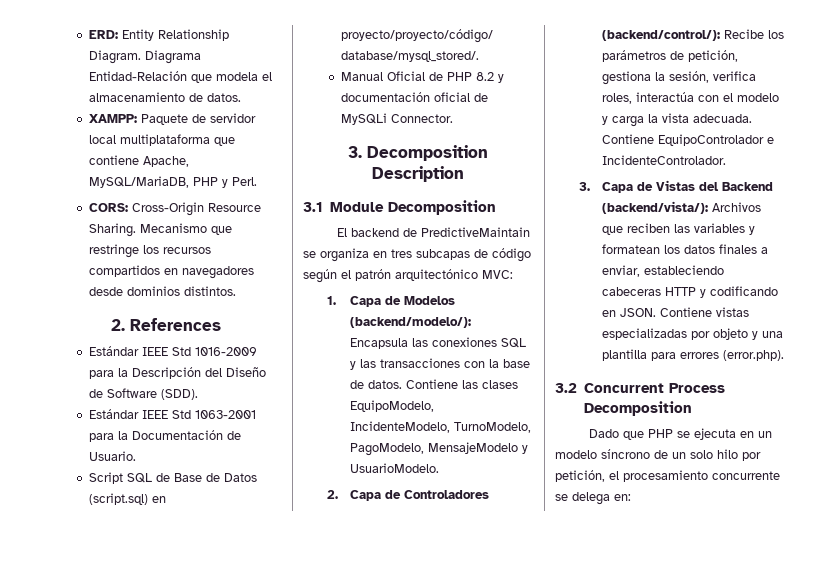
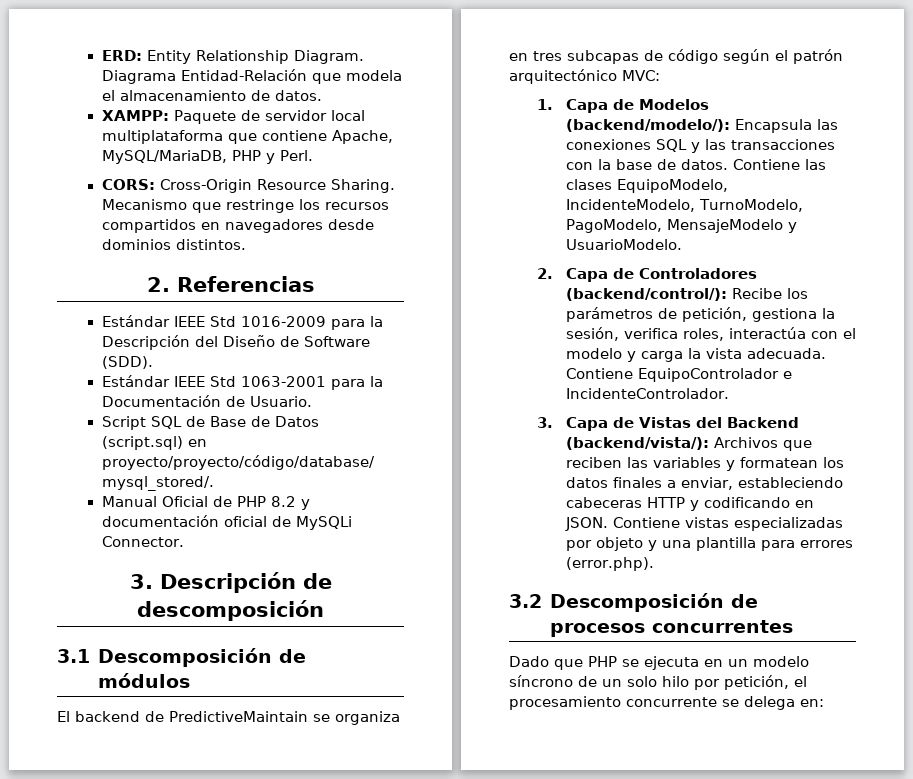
[130,318,221,331] References -> [176,276,315,292] Referencias
[367,145,488,161] [372,166,464,182] [303,200,496,215] Decomposition Description // 3.1 Module Decomposition -> [159,572,332,593] [137,600,324,621] [57,648,306,667] [97,673,190,688] Descripción de descomposición // 3.1 Descomposición de módulos
[583,383,725,393] [583,401,692,416] Concurrent Process Decomposition -> [549,593,758,612] [549,620,793,637] Descomposición de procesos concurrentes

